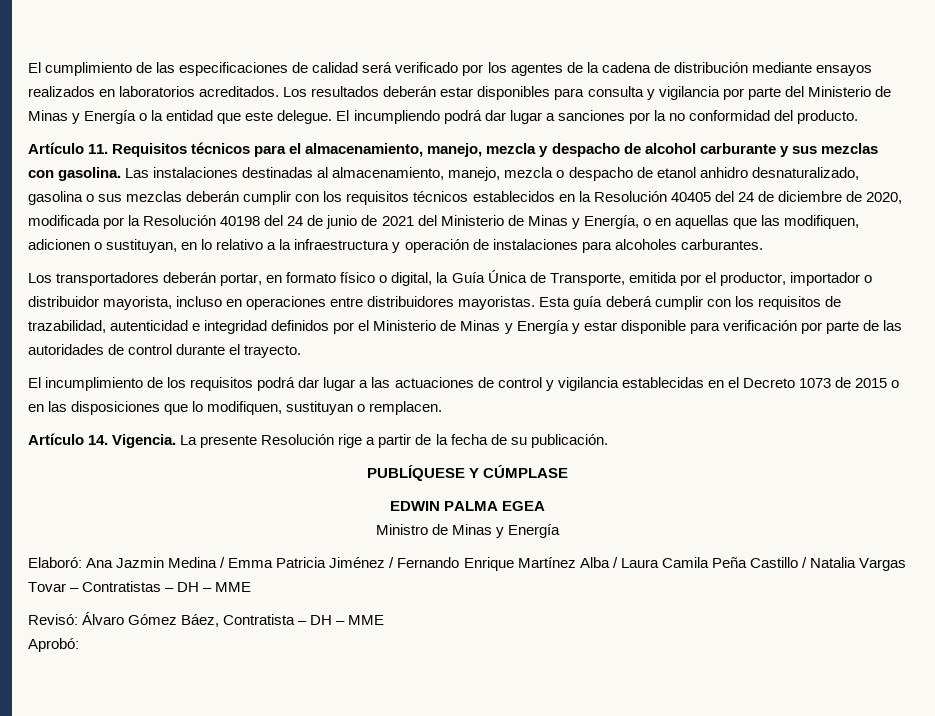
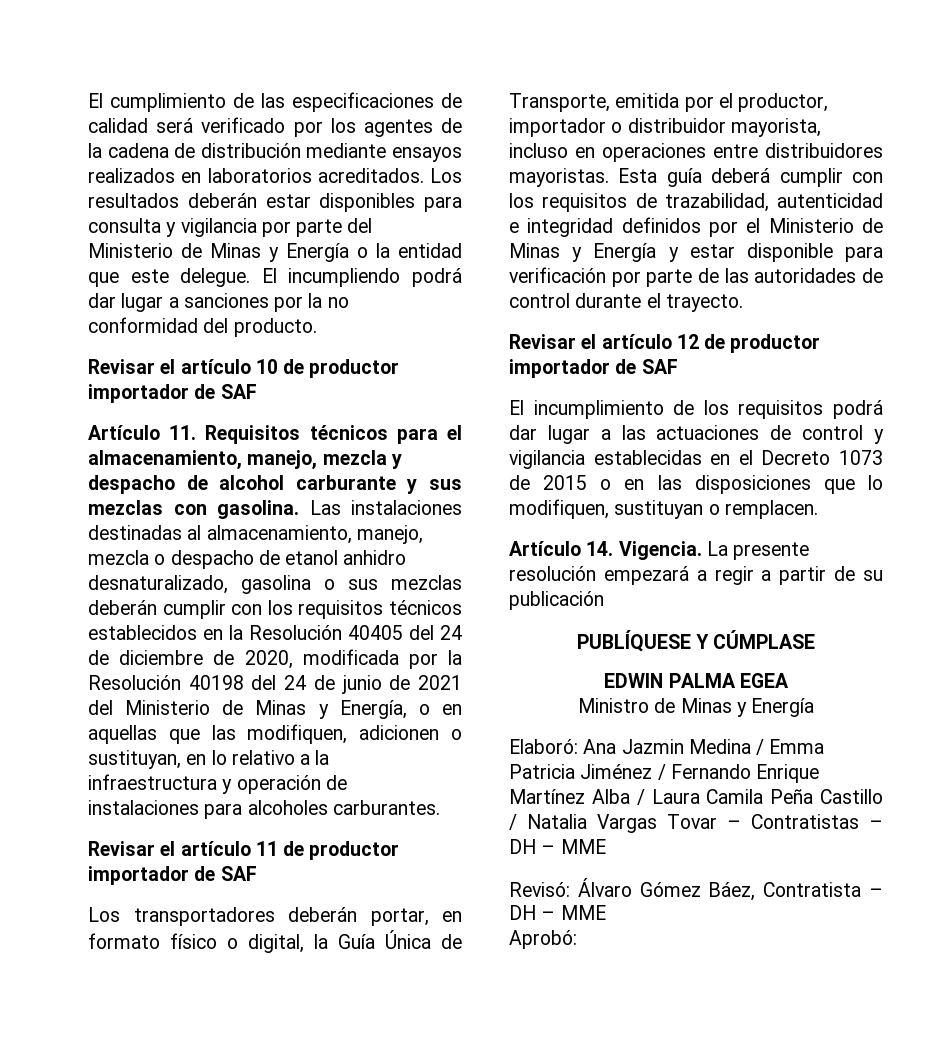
(859, 117) none -> [88,359,400,378] [88,384,257,403] // Revisar el artículo 10 de productor importador de SAF
(763, 244) none -> [88,841,400,860] [88,866,257,885] // Revisar el artículo 11 de productor importador de SAF
(302, 351) none -> [509,334,821,353] [509,359,678,378] // Revisar el artículo 12 de productor importador de SAF
[261,434,608,448] Resolución rige a partir de la fecha de su publicación. -> [509,566,883,585] [509,591,604,610] resolución empezará a regir a partir de su publicación

